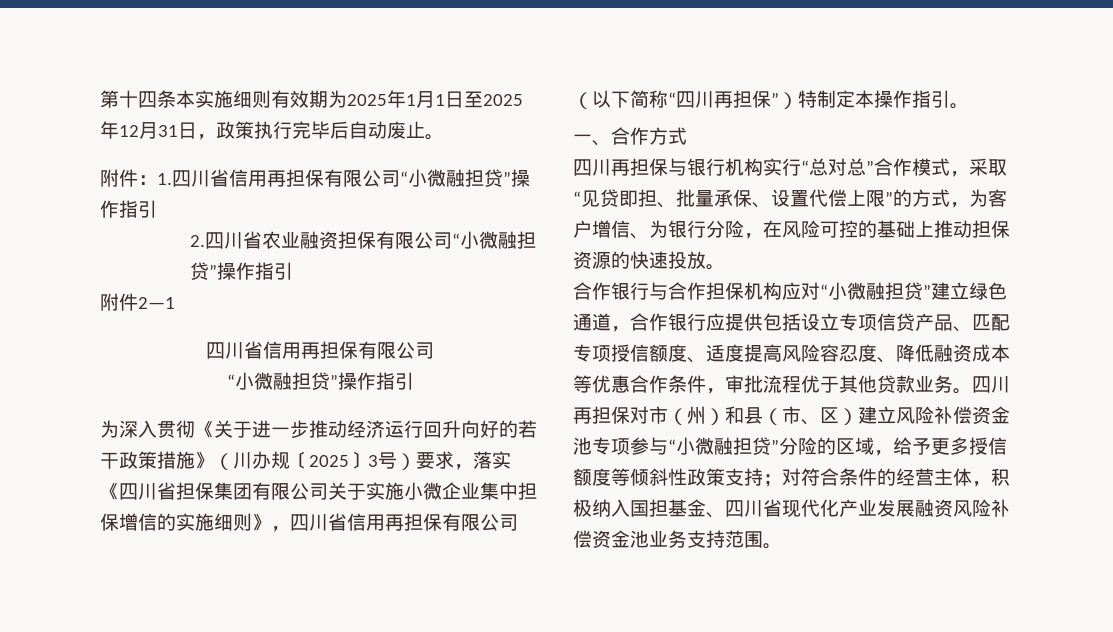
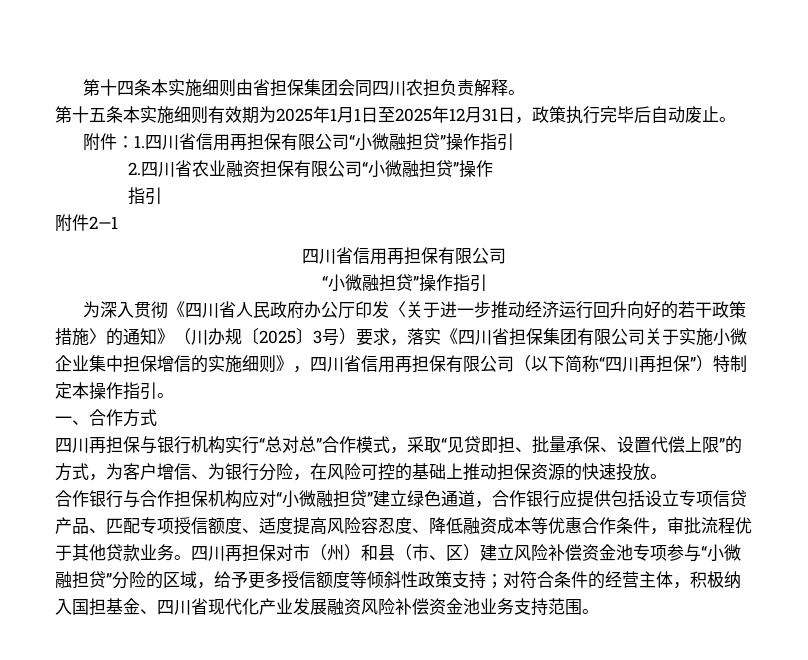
(271, 99) none -> [235,79,525,97] [55,106,208,124] 由省担保集团会同四川农担负责解释。 // 第十五条本实施细则
(255, 271) none -> (494, 168) //
(214, 429) none -> [184,301,406,319] 四川省人民政府办公厅印发〈
(195, 460) none -> [89,328,157,346] 〉的通知

